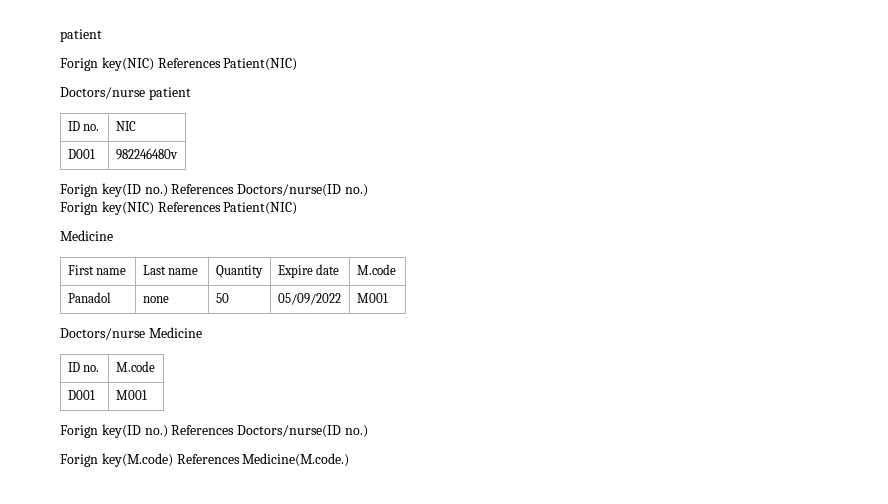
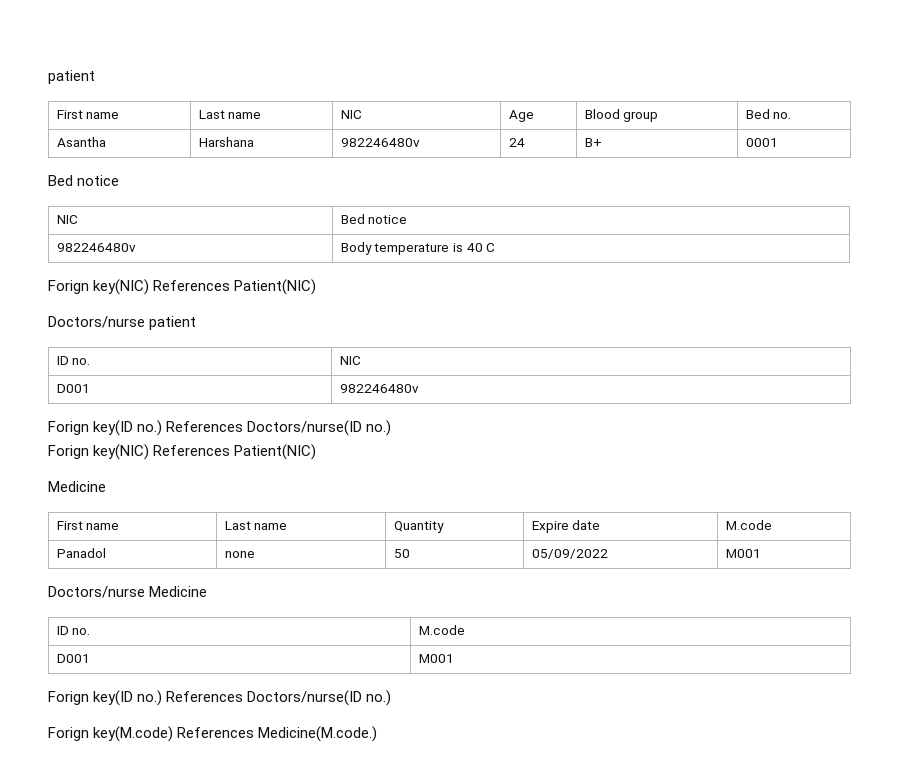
[60,29,102,42] patient -> [48,70,95,84] [56,110,120,119] [198,110,262,119] [340,110,362,119] [508,110,534,122] [584,109,659,122] [745,109,792,119] [56,137,106,147] [198,137,254,147] [340,138,420,147] [508,138,525,147] [584,138,602,147] [745,138,778,147] [48,175,120,186] [56,215,78,224] [340,214,408,224] [56,243,136,252] [340,242,496,255] patient // First name | Last name | NIC | Age | Blood group | Bed no. // Asantha | Harshana | 982246480v | 24 | B+ | 0001 // Bed notice // NIC | Bed notice // 982246480v | Body temperature is 40 C

